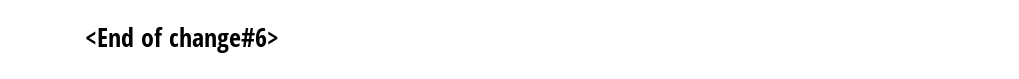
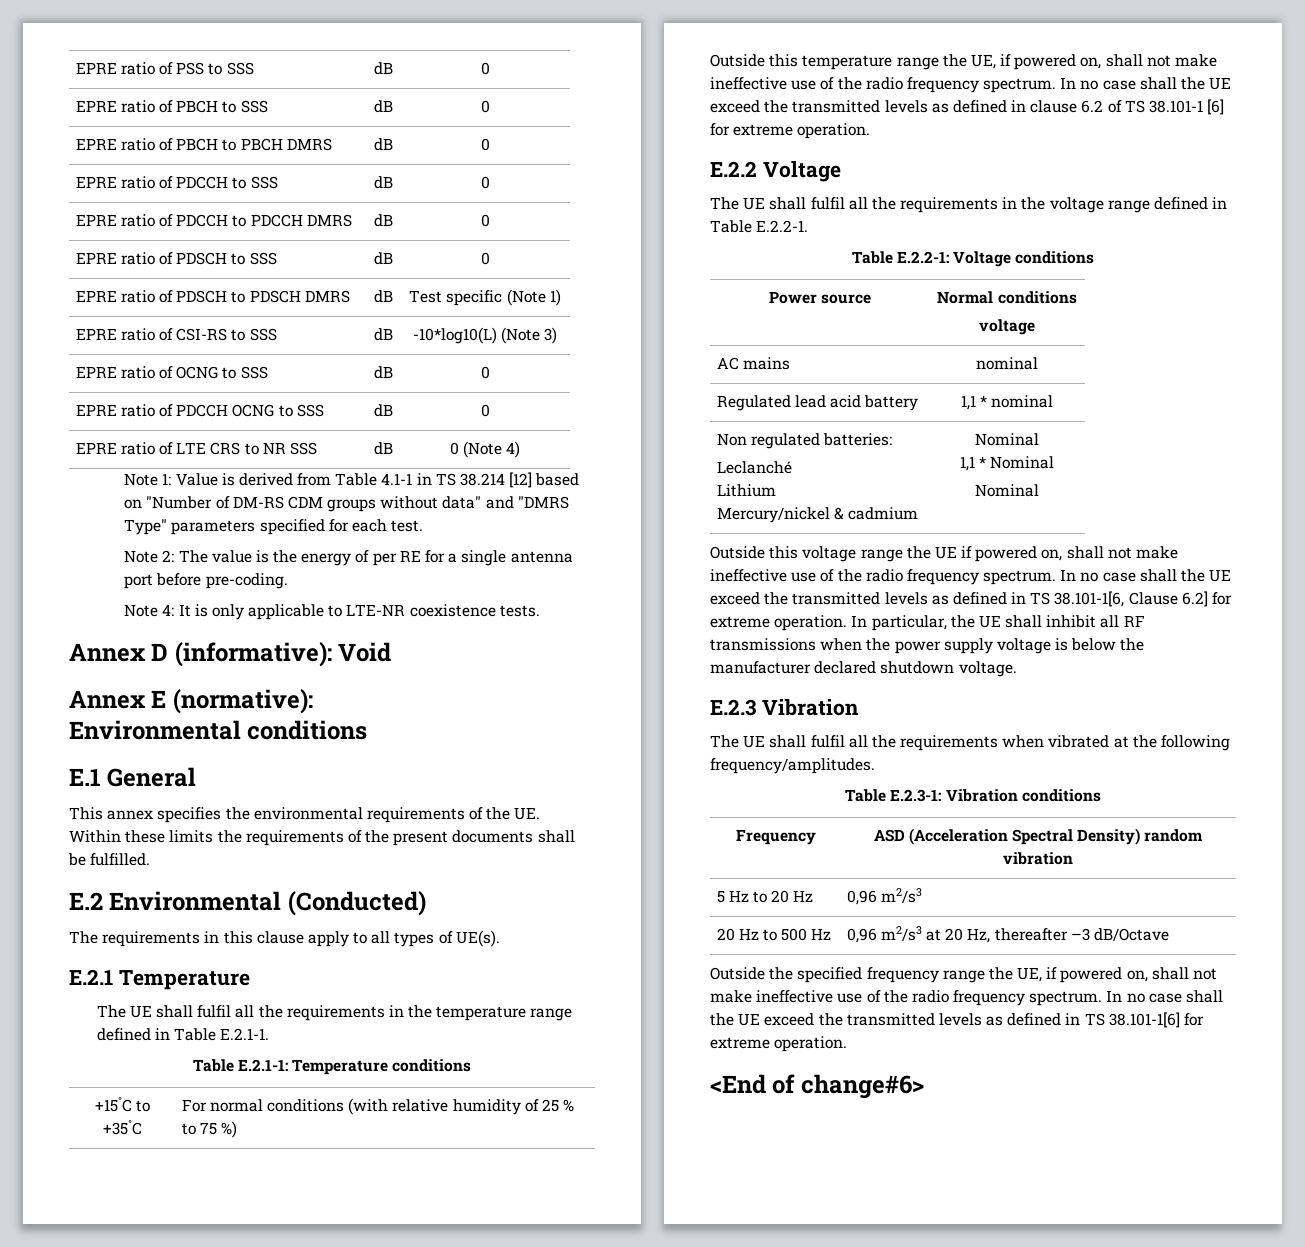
(85, 37) none -> [75,62,254,75] [374,62,393,75] [480,62,490,75] [75,100,268,113] [374,100,393,113] [480,100,490,113] [75,138,332,151] [374,138,393,151] [480,138,490,151] [75,176,278,189] [374,176,393,189] [480,176,490,189] [75,214,352,227] [374,214,393,227] [480,214,490,227] [75,252,277,265] [374,252,393,265] [480,252,490,265] [75,290,350,303] [374,290,393,303] [409,289,561,306] [75,328,277,341] [374,328,393,341] [412,327,558,344] [75,366,268,379] [374,366,393,379] [480,366,490,379] [75,404,324,417] [374,404,393,417] [480,404,490,417] [75,442,317,455] [374,442,393,455] [449,441,521,458] [124,472,580,488] [124,496,569,512] [124,519,424,535] [124,550,573,566] [124,573,288,589] [124,604,540,620] [69,642,392,667] [69,689,313,714] [69,720,368,740] [69,767,197,787] [69,807,541,823] [69,830,575,846] [68,853,151,866] [69,891,426,916] [69,930,500,947] [69,969,250,990] [96,1005,573,1021] [96,1028,270,1041] [192,1059,472,1075] [94,1097,151,1112] [103,1120,142,1135] [181,1098,575,1115] [181,1121,237,1138] [710,54,1218,70] [710,77,1232,93] [710,99,1225,115] [710,123,871,139] [710,161,841,182] [710,197,1228,213] [710,220,809,233] [851,251,1095,267] [768,291,872,304] [937,291,1077,304] [979,319,1035,335] [716,357,790,370] [976,357,1038,370] [716,395,919,411] [960,395,1054,410] [716,433,892,449] [716,461,792,474] [716,484,776,497] [716,507,918,523] [975,433,1039,446] [959,456,1055,471] [975,484,1039,497] [710,546,1179,562] [710,569,1232,585] [710,591,1233,607] [710,615,1145,631] [710,638,1145,654] [710,661,1017,677] [710,699,859,716] [710,735,1231,751] [710,758,875,774] [845,789,1101,802] [735,829,816,845] [873,828,1204,845] [1003,852,1073,865] [716,890,814,903] [846,888,922,905] [716,928,832,941] [846,926,1169,943] [710,967,1218,983] [710,990,1224,1006] [710,1012,1205,1028] [710,1036,848,1052] EPRE ratio of PSS to SSS | dB | 0 // EPRE ratio of PBCH to SSS | dB | 0 // EPRE ratio of PBCH to PBCH DMRS | dB | 0 // EPRE ratio of PDCCH to SSS | dB | 0 // EPRE ratio of PDCCH to PDCCH DMRS | dB | 0 // EPRE ratio of PDSCH to SSS | dB | 0 // EPRE ratio of PDSCH to PDSCH DMRS | dB | Test specific (Note 1) // EPRE ratio of CSI-RS to SSS | dB | -10*log10(L) (Note 3) // EPRE ratio of OCNG to SSS | dB | 0 // EPRE ratio of PDCCH OCNG to SSS | dB | 0 // EPRE ratio of LTE CRS to NR SSS | dB | 0 (Note 4) // Note 1: Value is derived from Table 4.1-1 in TS 38.214 [12] based on "Number of DM-RS CDM groups without data" and "DMRS Type" parameters specified for each test. // Note 2: The value is the energy of per RE for a single antenna port before pre-coding. // Note 4: It is only applicable to LTE-NR coexistence tests. // Annex D (informative): Void // Annex E (normative): // Environmental conditions // E.1 General // This annex specifies the environmental requirements of the UE. Within these limits the requirements of the present documents shall be fulfilled. // E.2 Environmental (Conducted) // The requirements in this clause apply to all types of UE(s). // E.2.1 Temperature // The UE shall fulfil all the requirements in the temperature range defined in Table E.2.1-1. // Table E.2.1-1: Temperature conditions // +15°C to +35°C | For normal conditions (with relative humidity of 25 % to 75 %) // Outside this temperature range the UE, if powered on, shall not make ineffective use of the radio frequency spectrum. In no case shall the UE exceed the transmitted levels as defined in clause 6.2 of TS 38.101-1 [6] for extreme operation. // E.2.2 Voltage // The UE shall fulfil all the requirements in the voltage range defined in Table E.2.2-1. // Table E.2.2-1: Voltage conditions // Power source | Normal conditions // voltage // AC mains | nominal // Regulated lead acid battery | 1,1 * nominal // Non regulated batteries: // Leclanché // Lithium // Mercury/nickel & cadmium | Nominal // 1,1 * Nominal // Nominal // Outside this voltage range the UE if powered on, shall not make ineffective use of the radio frequency spectrum. In no case shall the UE exceed the transmitted levels as defined in TS 38.101-1[6, Clause 6.2] for extreme operation. In particular, the UE shall inhibit all RF transmissions when the power supply voltage is below the manufacturer declared shutdown voltage. // E.2.3 Vibration // The UE shall fulfil all the requirements when vibrated at the following frequency/amplitudes. // Table E.2.3-1: Vibration conditions // Frequency | ASD (Acceleration Spectral Density) random vibration // 5 Hz to 20 Hz | 0,96 m2/s3 // 20 Hz to 500 Hz | 0,96 m2/s3 at 20 Hz, thereafter –3 dB/Octave // Outside the specified frequency range the UE, if powered on, shall not make ineffective use of the radio frequency spectrum. In no case shall the UE exceed the transmitted levels as defined in TS 38.101-1[6] for extreme operation. //

